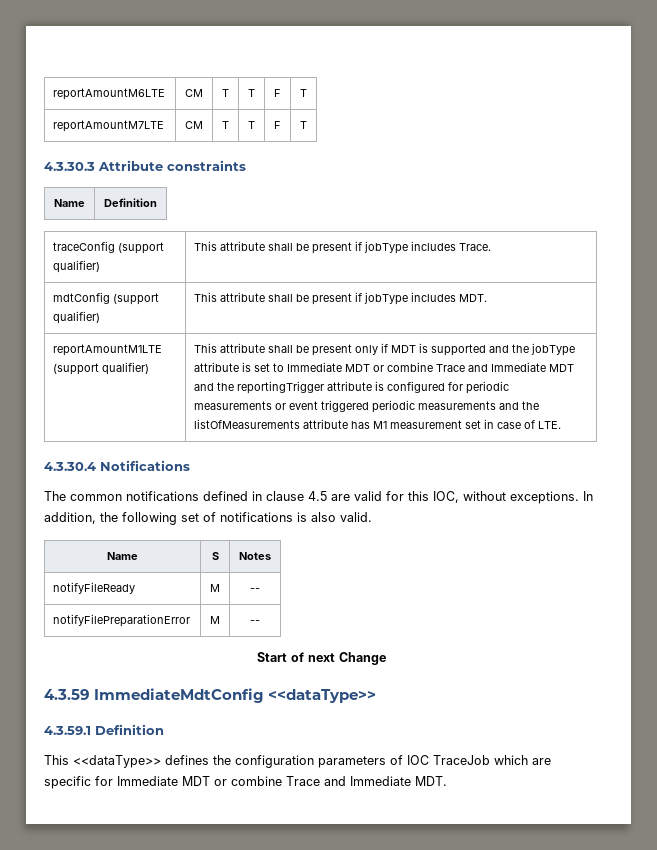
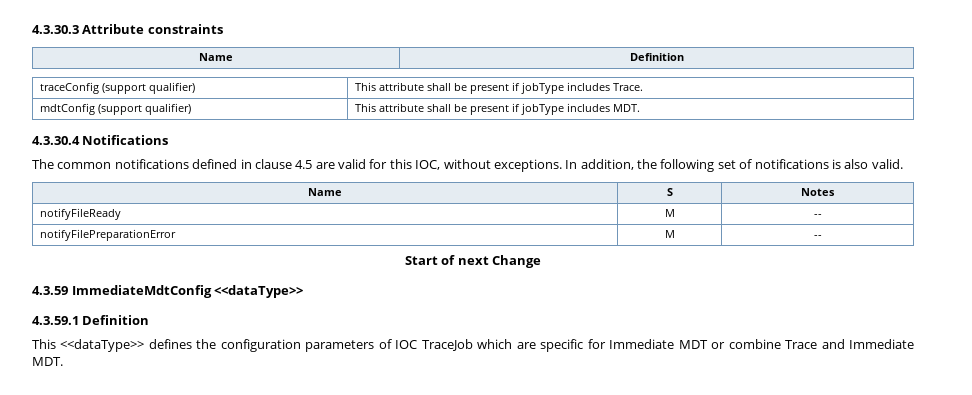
[53,88,166,100] [185,89,203,97] [222,89,229,97] [248,89,255,97] [274,89,281,97] [300,89,307,97] [53,120,165,132] [185,121,203,129] [222,121,229,129] [248,121,255,129] [274,121,281,129] [300,121,307,129] reportAmountM6LTE | CM | T | T | F | T // reportAmountM7LTE | CM | T | T | F | T // -> (32, 29) none
[53,344,163,356] [53,362,150,375] [194,343,576,356] [194,362,575,372] [194,381,510,394] [194,400,540,413] [194,419,562,429] // reportAmountM1LTE (support qualifier) | This attribute shall be present only if MDT is supported and the jobType attribute is set to Immediate MDT or combine Trace and Immediate MDT and the reportingTrigger attribute is configured for periodic measurements or event triggered periodic measurements and the listOfMeasurements attribute has M1 measurement set in case of LTE. -> (640, 108) none

